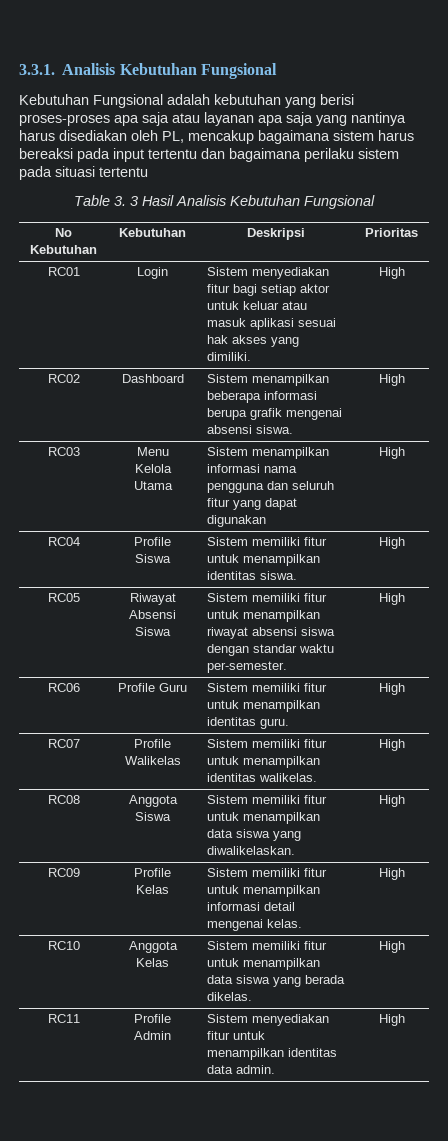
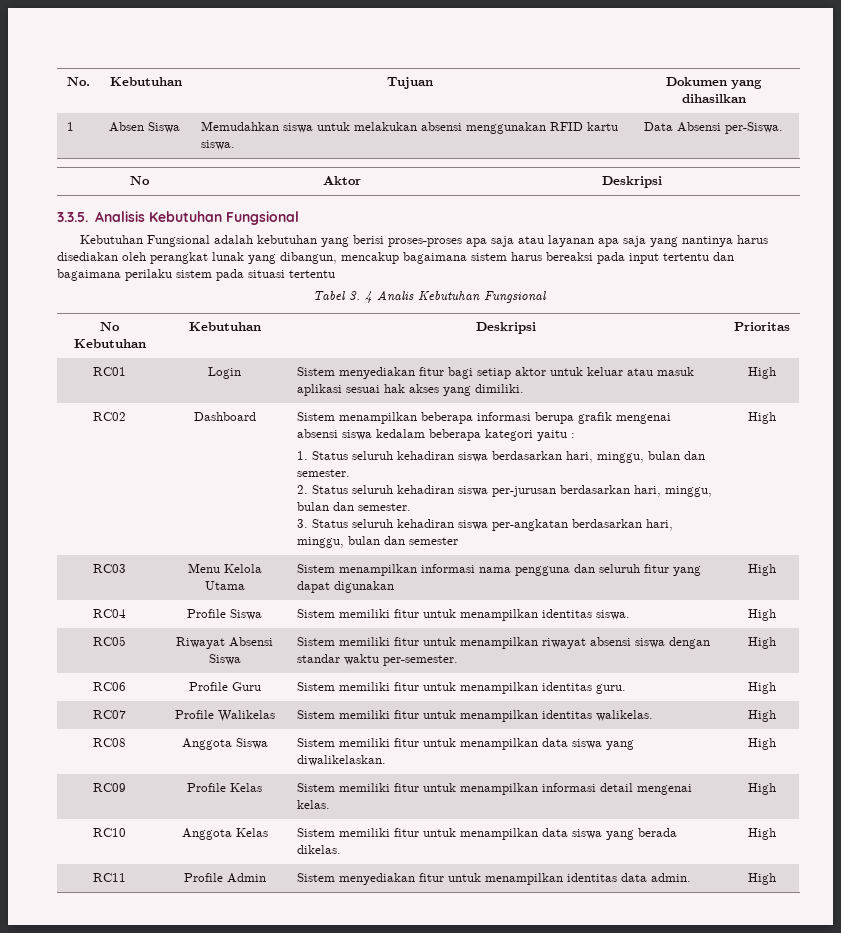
[19,64,55,75] 3.3.1. -> [66,77,90,86] [109,77,182,86] [386,77,433,89] [666,77,762,89] [681,94,746,103] [66,122,74,131] [108,122,180,133] [200,121,618,134] [200,140,235,150] [644,122,783,134] [129,176,150,185] [323,176,361,185] [601,176,662,188] [57,212,88,222] No. | Kebutuhan | Tujuan | Dokumen yang dihasilkan // 1 | Absen Siswa | Memudahkan siswa untuk melakukan absensi menggunakan RFID kartu siswa. | Data Absensi per-Siswa. // No | Aktor | Deskripsi // 3.3.5.
[162,131,184,143] PL, -> [150,252,337,264] perangkat lunak yang dibangun,
[74,195,226,206] Table 3. 3 Hasil Analisis -> [312,290,414,303] Tabel 3. 4 Analis
[255,425,293,434] siswa. -> [341,429,575,441] [296,451,705,463] [296,469,350,477] [296,485,712,497] [296,502,411,511] [296,519,673,531] [296,536,458,548] siswa kedalam beberapa kategori yaitu : // 1. Status seluruh kehadiran siswa berdasarkan hari, minggu, bulan dan semester. // 2. Status seluruh kehadiran siswa per-jurusan berdasarkan hari, minggu, bulan dan semester. // 3. Status seluruh kehadiran siswa per-angkatan berdasarkan hari, minggu, bulan dan semester

